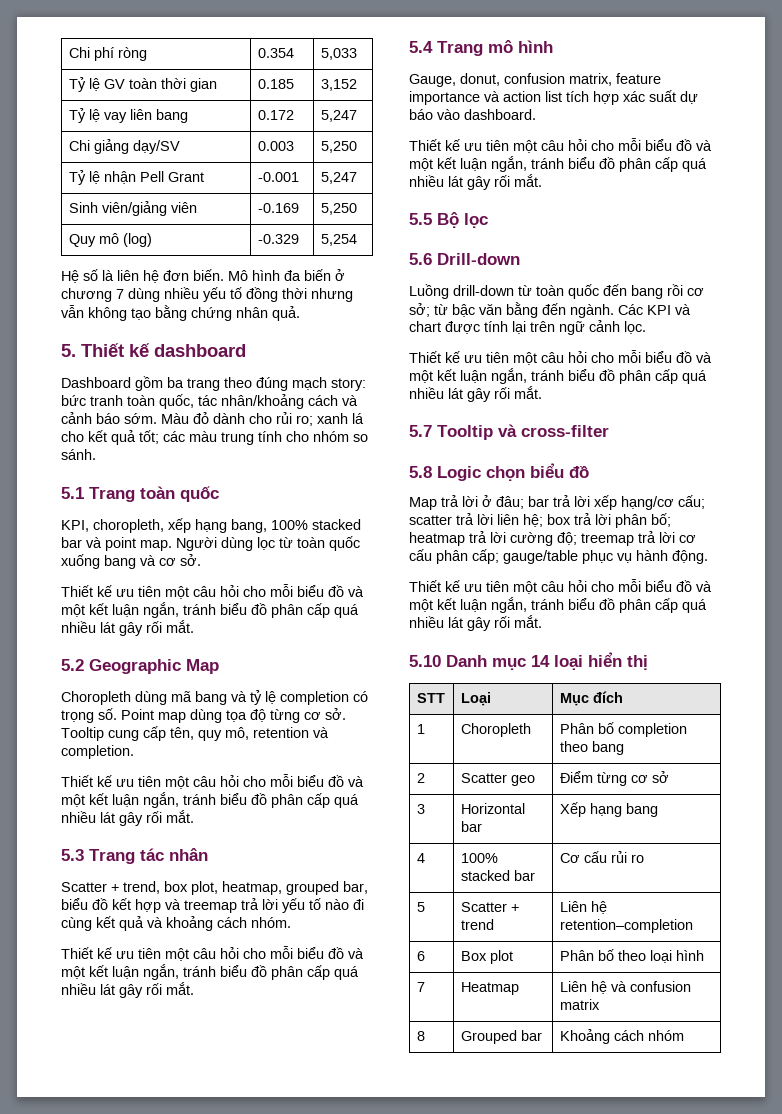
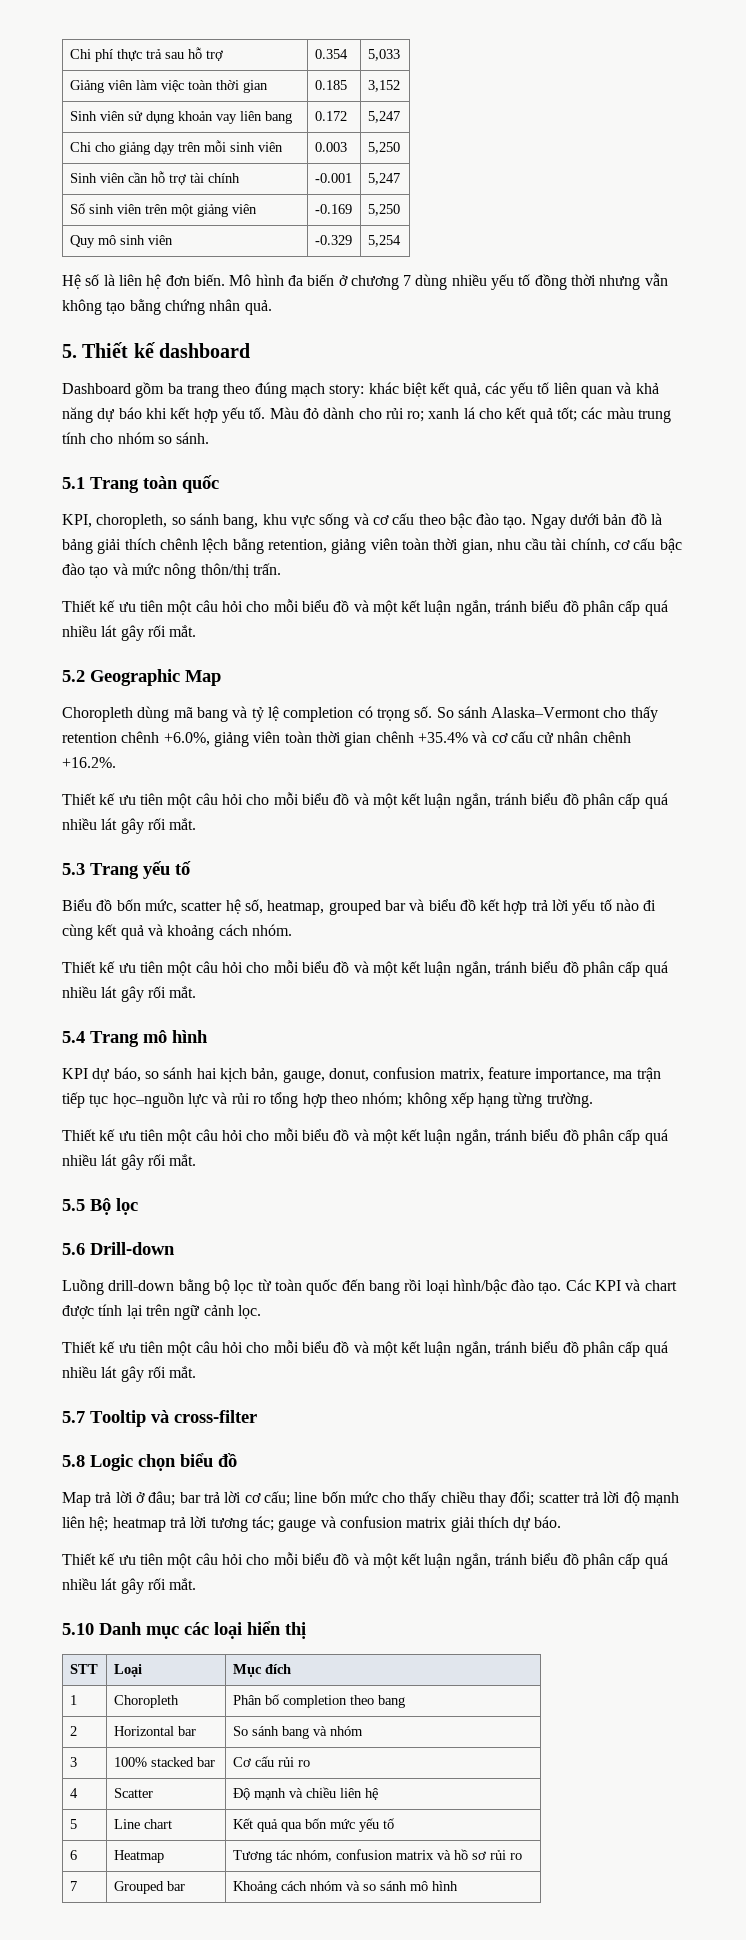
[117,47,147,61] [257,48,294,58] [320,48,357,60] [68,77,125,92] ròng | 0.354 | 5,033 // Tỷ lệ GV -> [116,47,223,61] [314,49,348,59] [367,49,400,61] [69,80,184,93] thực trả sau hỗ trợ | 0.354 | 5,033 // Giảng viên làm việc
[68,108,100,123] Tỷ lệ -> [69,111,213,124] Sinh viên sử dụng khoản
[93,139,180,154] [257,141,294,151] [320,141,357,153] [68,170,204,185] [257,172,299,182] [320,172,357,184] [68,201,167,216] giảng dạy/SV | 0.003 | 5,250 // Tỷ lệ nhận Pell Grant | -0.001 | 5,247 // Sinh viên/giảng -> [94,140,283,155] [314,142,347,152] [367,142,400,154] [69,171,240,185] [314,173,352,183] [367,173,400,185] [69,203,228,217] cho giảng dạy trên mỗi sinh viên | 0.003 | 5,250 // Sinh viên cần hỗ trợ tài chính | -0.001 | 5,247 // Số sinh viên trên một giảng
[122,233,152,247] (log) -> [119,235,173,245] sinh viên
[61,394,358,409] [61,412,157,424] bức tranh toàn quốc, tác nhân/khoảng cách và cảnh báo sớm. -> [368,382,659,398] [62,407,266,423] khác biệt kết quả, các yếu tố liên quan và khả năng dự báo khi kết hợp yếu tố.
[168,518,361,533] [61,536,360,551] [61,554,201,569] xếp hạng bang, 100% stacked bar và point map. Người dùng lọc từ toàn quốc xuống bang và cơ sở. -> [171,513,663,529] [62,538,682,554] [62,563,281,579] so sánh bang, khu vực sống và cơ cấu theo bậc đào tạo. Ngay dưới bản đồ là bảng giải thích chênh lệch bằng retention, giảng viên toàn thời gian, nhu cầu tài chính, cơ cấu bậc đào tạo và mức nông thôn/thị trấn.
[121,708,346,723] [61,726,329,741] [61,745,134,759] Point map dùng tọa độ từng cơ sở. Tooltip cung cấp tên, quy mô, retention và completion. -> [436,706,658,722] [62,731,631,747] [62,757,116,768] So sánh Alaska–Vermont cho thấy retention chênh +6.0%, giảng viên toàn thời gian chênh +35.4% và cơ cấu cử nhân chênh +16.2%.
[140,848,208,861] [61,881,368,895] tác nhân // Scatter + trend, box plot, heatmap, grouped bar, -> [143,861,191,879] [62,899,425,915] yếu tố // Biểu đồ bốn mức, scatter hệ số, heatmap, grouped bar và
[165,899,237,913] và treemap -> (528, 907) none
[409,73,661,87] [409,90,698,105] [409,109,536,120] Gauge, donut, confusion matrix, feature importance và action list tích hợp xác suất dự báo vào dashboard. -> [62,1067,661,1083] [62,1092,593,1108] KPI dự báo, so sánh hai kịch bản, gauge, donut, confusion matrix, feature importance, ma trận tiếp tục học–nguồn lực và rủi ro tổng hợp theo nhóm; không xếp hạng từng trường.
(514, 290) none -> [178,1279,254,1295] bằng bộ lọc
[687,288,704,296] [409,302,614,318] cơ sở; từ bậc văn bằng đến ngành. -> [425,1279,562,1294] loại hình/bậc đào tạo.
[594,495,705,510] [409,513,671,528] [409,531,696,546] [409,549,708,564] xếp hạng/cơ cấu; scatter trả lời liên hệ; box trả lời phân bố; heatmap trả lời cường độ; treemap trả lời cơ cấu phân cấp; gauge/table phục vụ hành động. -> [244,1491,680,1507] [62,1516,562,1532] cơ cấu; line bốn mức cho thấy chiều thay đổi; scatter trả lời độ mạnh liên hệ; heatmap trả lời tương tác; gauge và confusion matrix giải thích dự báo.
[531,655,550,667] 14 -> [184,1622,209,1635] các
[460,773,535,786] [559,771,669,786] [416,804,425,814] | Scatter geo | Điểm từng cơ sở // 3 -> (77, 1731) none
[559,802,658,817] [416,853,425,863] Xếp hạng bang // 4 -> [232,1726,363,1739] [69,1757,77,1767] So sánh bang và nhóm // 3
[416,902,425,912] [460,902,519,912] [460,919,494,930] [559,901,607,914] [559,919,693,933] [416,951,425,961] [460,950,513,964] [559,949,704,963] [416,982,425,992] [460,982,519,995] [559,981,691,994] [559,999,600,1010] [416,1031,425,1041] 5 | Scatter + trend | Liên hệ retention–completion // 6 | Box plot | Phân bố theo loại hình // 7 | Heatmap | Liên hệ và confusion matrix // 8 -> [69,1788,78,1798] [113,1788,153,1798] [232,1787,378,1800] [69,1819,77,1829] [113,1819,172,1829] [232,1818,395,1832] [69,1850,77,1860] [113,1850,164,1863] [232,1849,522,1863] [69,1881,77,1891] 4 | Scatter | Độ mạnh và chiều liên hệ // 5 | Line chart | Kết quả qua bốn mức yếu tố // 6 | Heatmap | Tương tác nhóm, confusion matrix và hồ sơ rủi ro // 7
(684, 1035) none -> [345,1881,458,1891] và so sánh mô hình

